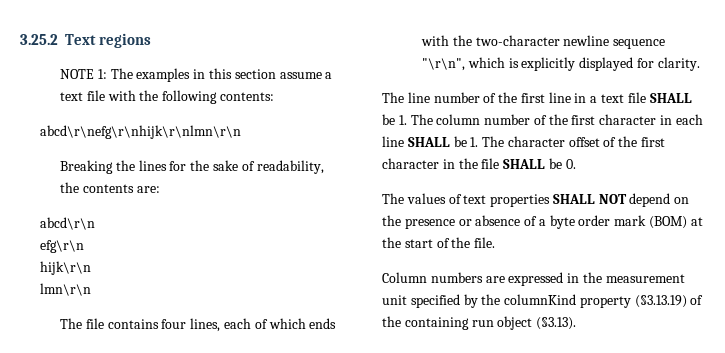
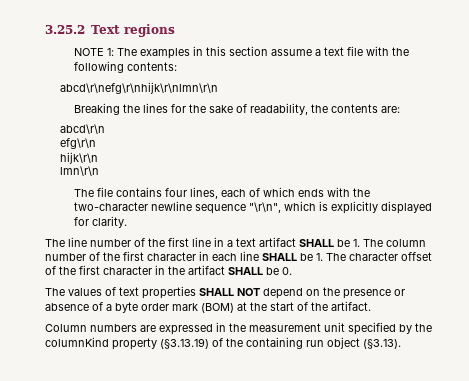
[627,92,646,103] file -> [259,237,296,247] artifact
[481,158,500,169] file -> [188,265,225,275] artifact
[474,237,496,248] file. -> [331,301,371,311] artifact.

